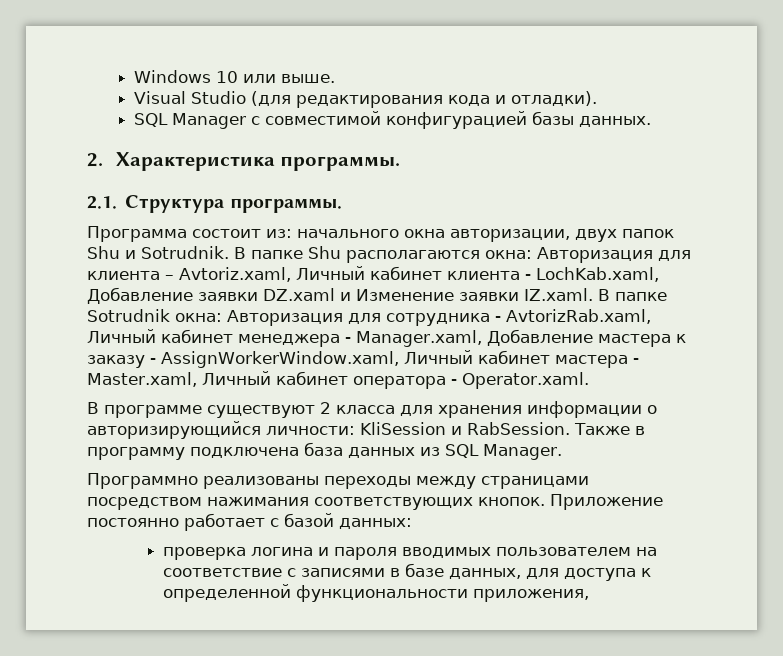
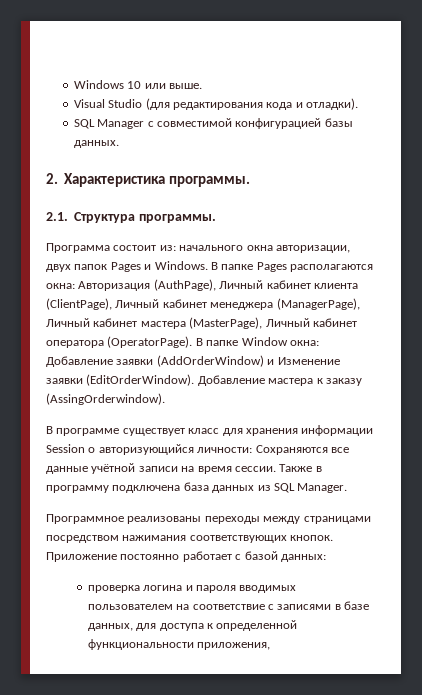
[87,246,341,259] Shu и Sotrudnik. В папке Shu -> [110,261,287,272] Pages и Windows. В папке Pages
[658,250,691,261] [87,266,659,282] для клиента – Avtoriz.xaml, Личный кабинет клиента - LochKab.xaml, -> [153,279,358,291] [46,298,360,310] [46,317,357,329] [46,336,319,348] (AuthPage), Личный кабинет клиента (ClientPage), Личный кабинет менеджера (ManagerPage), Личный кабинет мастера (MasterPage), Личный кабинет оператора (OperatorPage). В папке Window окна:
[263,288,335,301] DZ.xaml -> [156,355,264,367] (AddOrderWindow)
[524,288,667,301] [87,309,651,326] [87,329,686,347] [87,350,639,368] [87,371,589,389] [87,401,657,418] [87,421,570,439] IZ.xaml. В папке Sotrudnik окна: Авторизация для сотрудника - AvtorizRab.xaml, Личный кабинет менеджера - Manager.xaml, Добавление мастера к заказу - AssignWorkerWindow.xaml, Личный кабинет мастера - Master.xaml, Личный кабинет оператора - Operator.xaml. // В программе существуют 2 класса для хранения информации о авторизирующийся личности: KliSession и RabSession. -> [86,374,362,386] [46,393,165,405] [46,425,374,436] [46,444,349,455] [46,463,276,474] (EditOrderWindow). Добавление мастера к заказу (AssingOrderwindow). // В программе существует класс для хранения информации Session о авторизующийся личности: Сохраняются все данные учётной записи на время сессии.
[87,473,198,489] Программно -> [46,514,124,524] Программное

